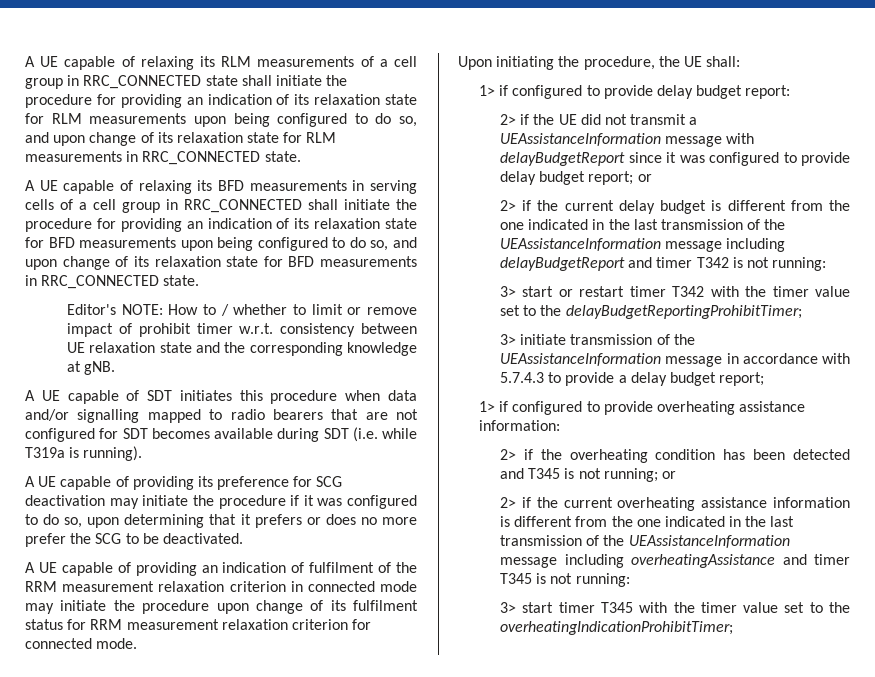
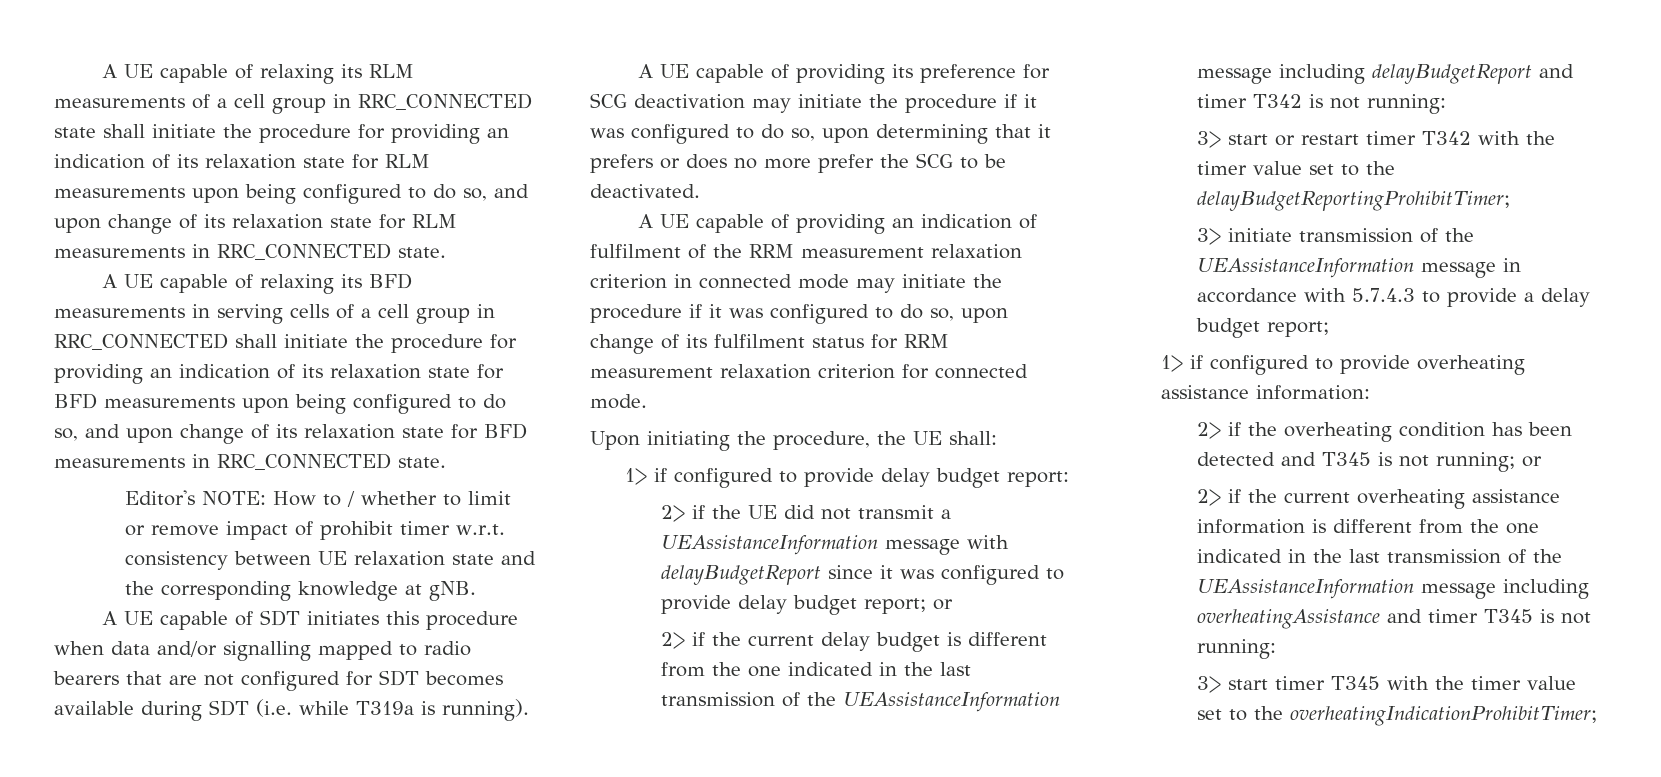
(210, 607) none -> [689,304,954,324] if it was configured to do so,

